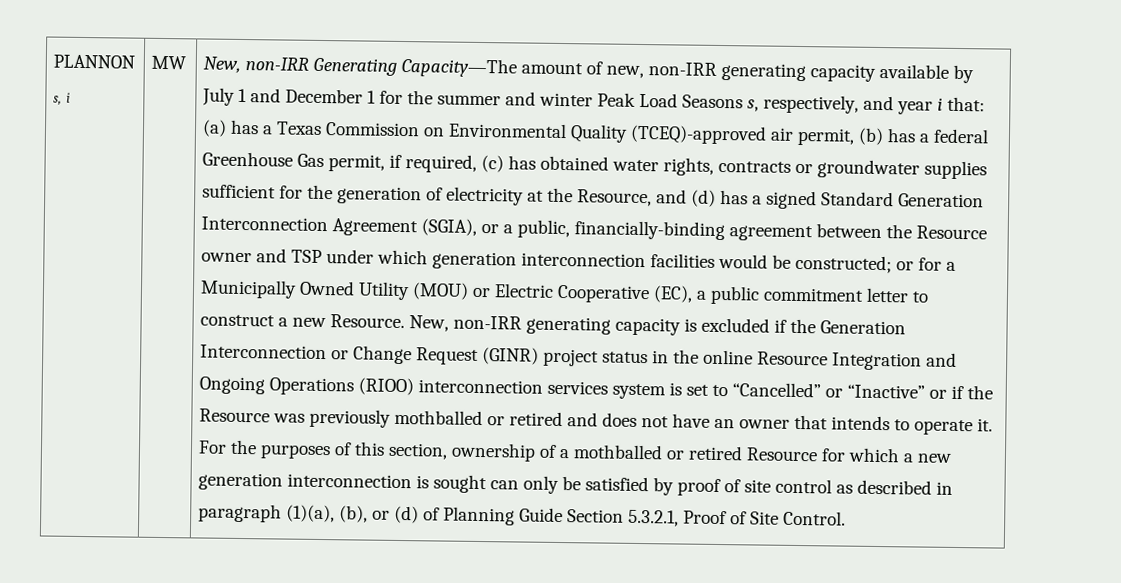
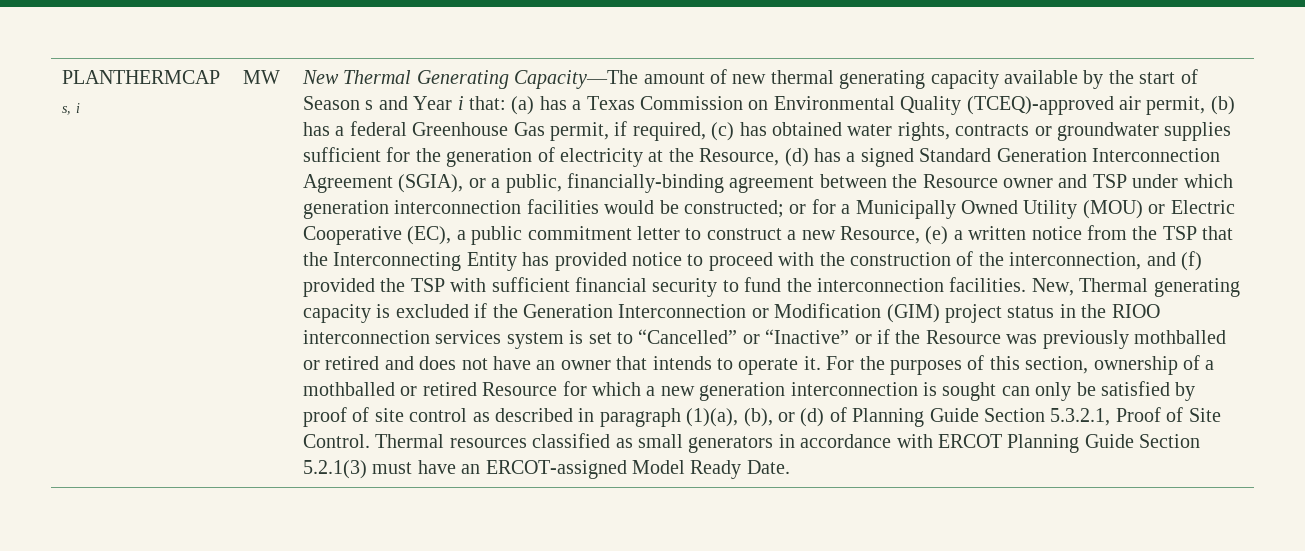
[53,54,136,69] PLANNON -> [62,70,221,84] PLANTHERMCAP
[203,56,310,73] New, non-IRR -> [302,70,412,84] New Thermal
[606,62,718,79] new, non-IRR -> [732,70,834,84] new thermal
[202,87,934,115] July 1 and December 1 for the summer and winter Peak Load Seasons s, respectively, and year -> [1108,69,1198,84] [303,96,453,110] the start of Season s and Year
[656,189,688,204] and -> (780, 157) none
[330,314,523,332] Resource. New, non-IRR -> [840,225,1234,245] [303,251,1203,271] [303,277,1149,297] Resource, (e) a written notice from the TSP that the Interconnecting Entity has provided notice to proceed with the construction of the interconnection, and (f) provided the TSP with sufficient financial security to fund the interconnection facilities. New, Thermal
[353,345,540,365] Change Request (GINR) -> [774,303,940,323] Modification (GIM)
[703,349,958,371] [199,376,415,396] online Resource Integration and Ongoing Operations (RIOO) -> [1111,304,1160,318] RIOO
(847, 518) none -> [375,433,1201,453] [303,460,790,479] Thermal resources classified as small generators in accordance with ERCOT Planning Guide Section 5.2.1(3) must have an ERCOT-assigned Model Ready Date.

